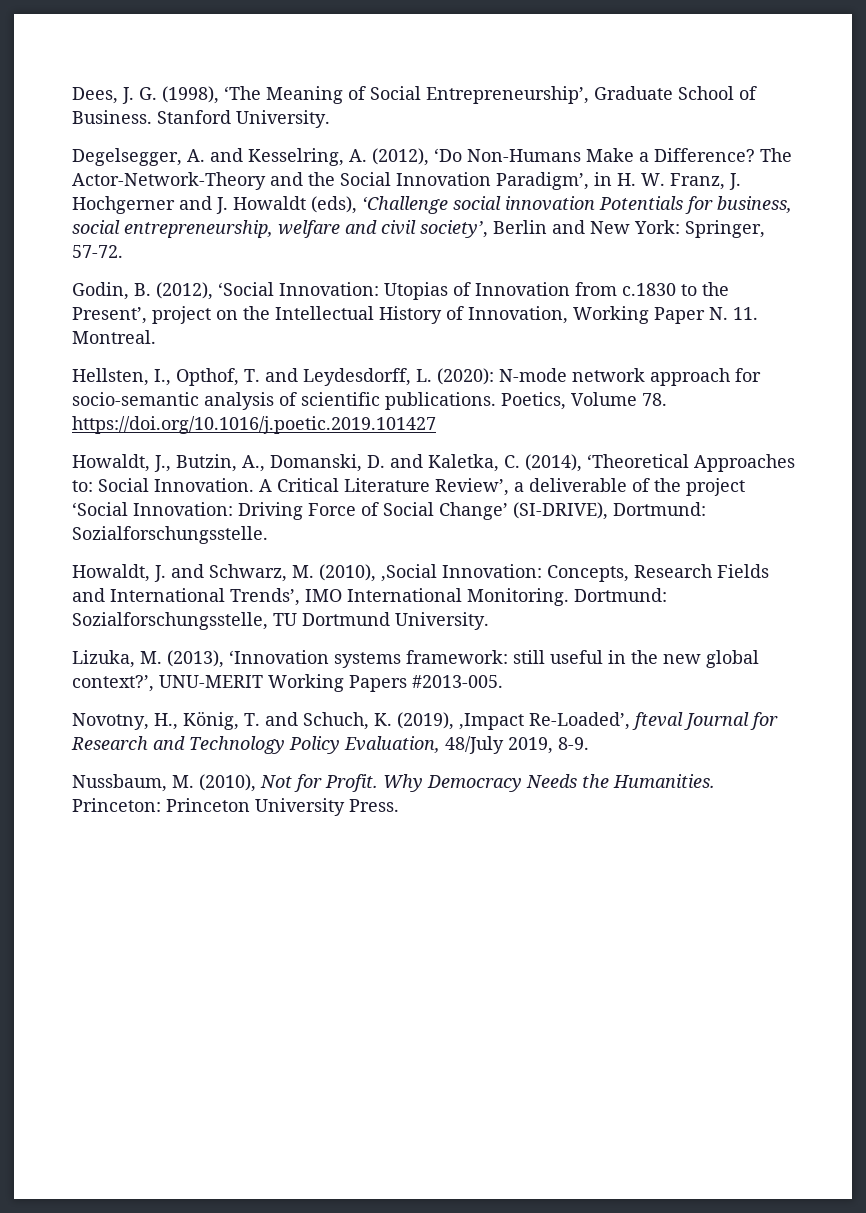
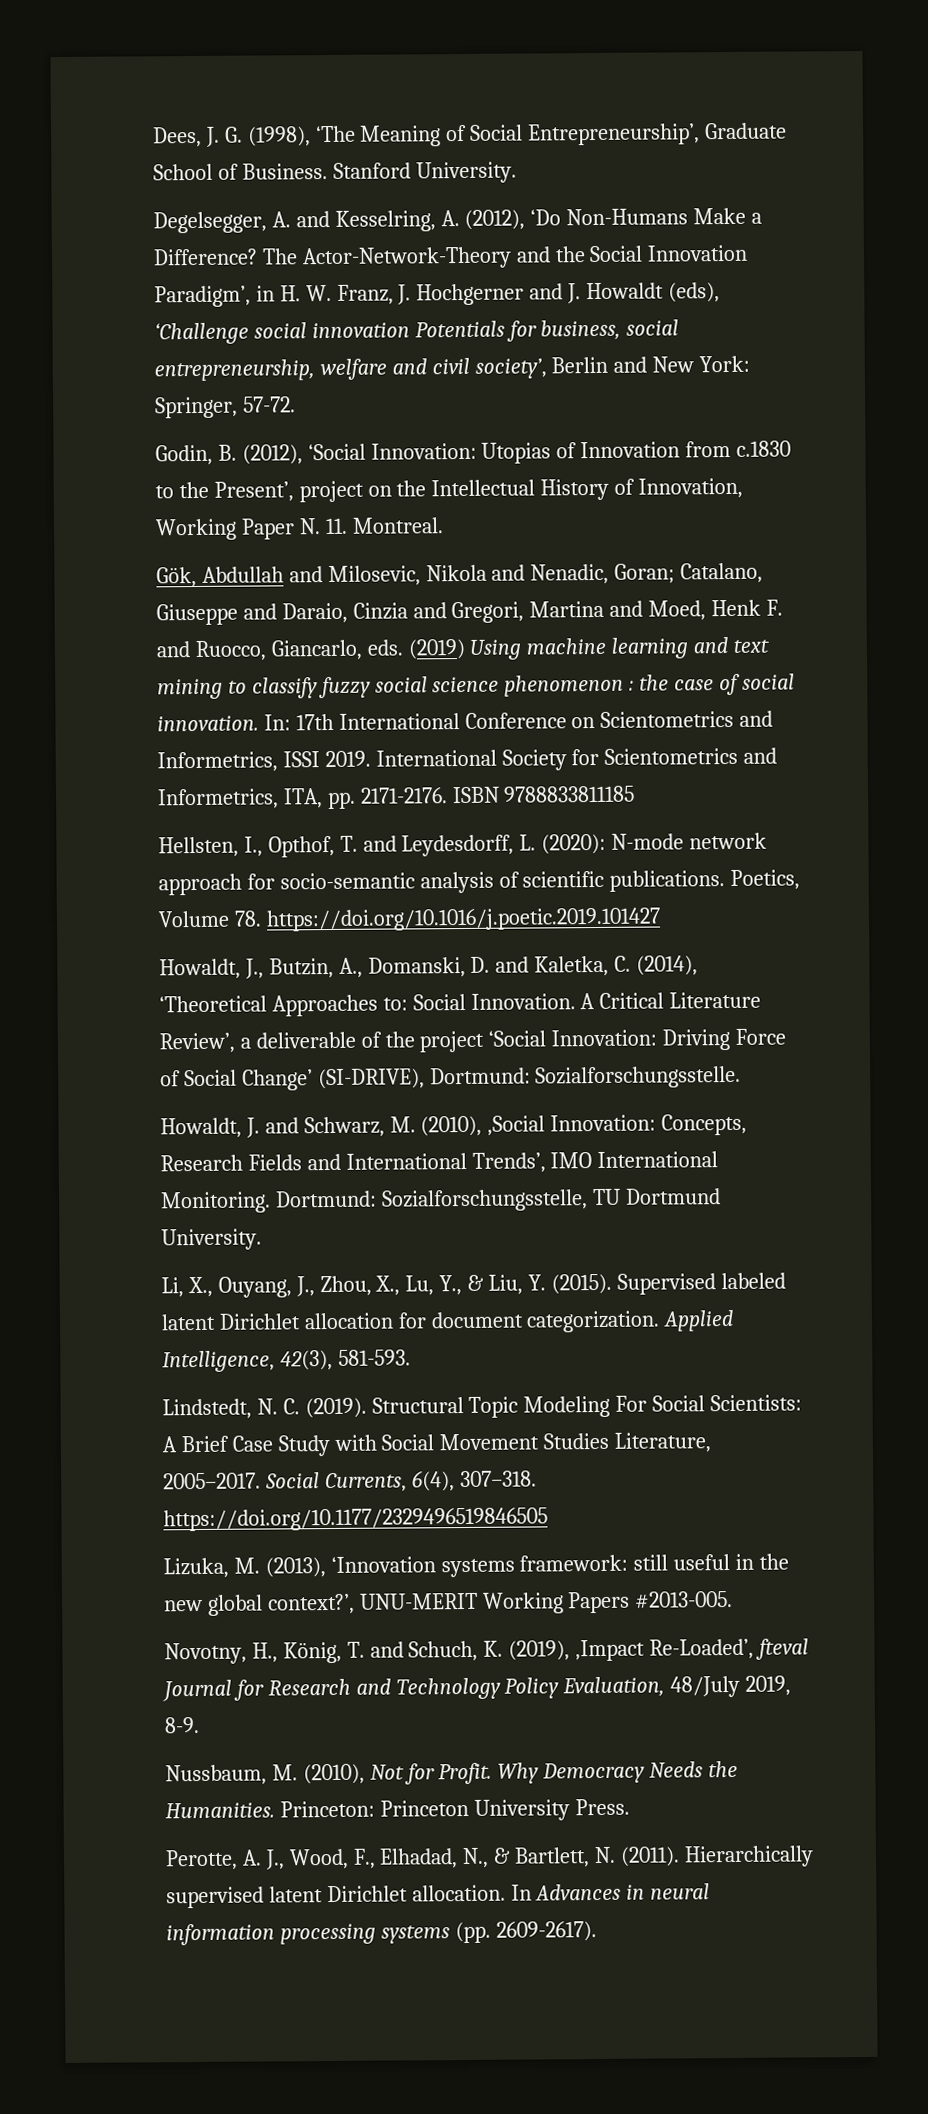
(156, 337) none -> [155,562,764,588] [155,599,784,626] [155,637,770,662] [156,673,796,700] [156,710,774,732] [156,747,778,773] [156,785,636,810] // Gök, Abdullah and Milosevic, Nikola and Nenadic, Goran; Catalano, Giuseppe and Daraio, Cinzia and Gregori, Martina and Moed, Henk F. and Ruocco, Giancarlo, eds. (2019) Using machine learning and text mining to classify fuzzy social science phenomenon : the case of social innovation. In: 17th International Conference on Scientometrics and Informetrics, ISSI 2019. International Society for Scientometrics and Informetrics, ITA, pp. 2171-2176. ISBN 9788833811185
(489, 621) none -> [160,1272,786,1298] [160,1309,735,1333] [161,1349,411,1373] [161,1394,803,1420] [161,1432,712,1457] [162,1470,537,1493] [162,1507,548,1532] // Li, X., Ouyang, J., Zhou, X., Lu, Y., & Liu, Y. (2015). Supervised labeled latent Dirichlet allocation for document categorization. Applied Intelligence, 42(3), 581-593. // Lindstedt, N. C. (2019). Structural Topic Modeling For Social Scientists: A Brief Case Study with Social Movement Studies Literature, 2005–2017. Social Currents, 6(4), 307–318. https://doi.org/10.1177/2329496519846505
(399, 805) none -> [164,1845,815,1871] [165,1883,711,1909] [165,1921,597,1946] // Perotte, A. J., Wood, F., Elhadad, N., & Bartlett, N. (2011). Hierarchically supervised latent Dirichlet allocation. In Advances in neural information processing systems (pp. 2609-2617).

